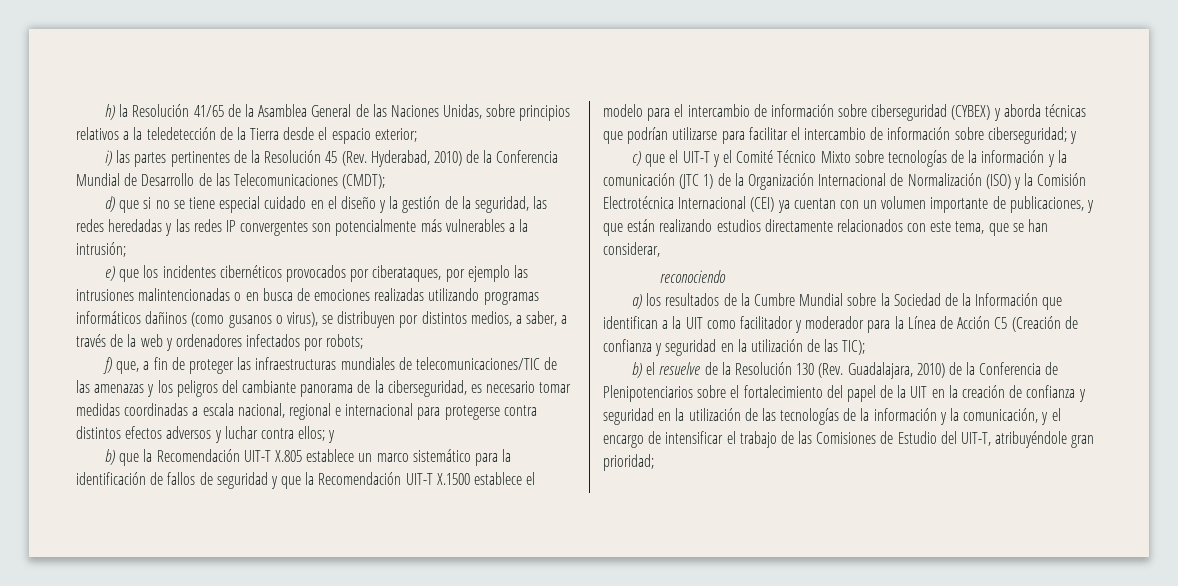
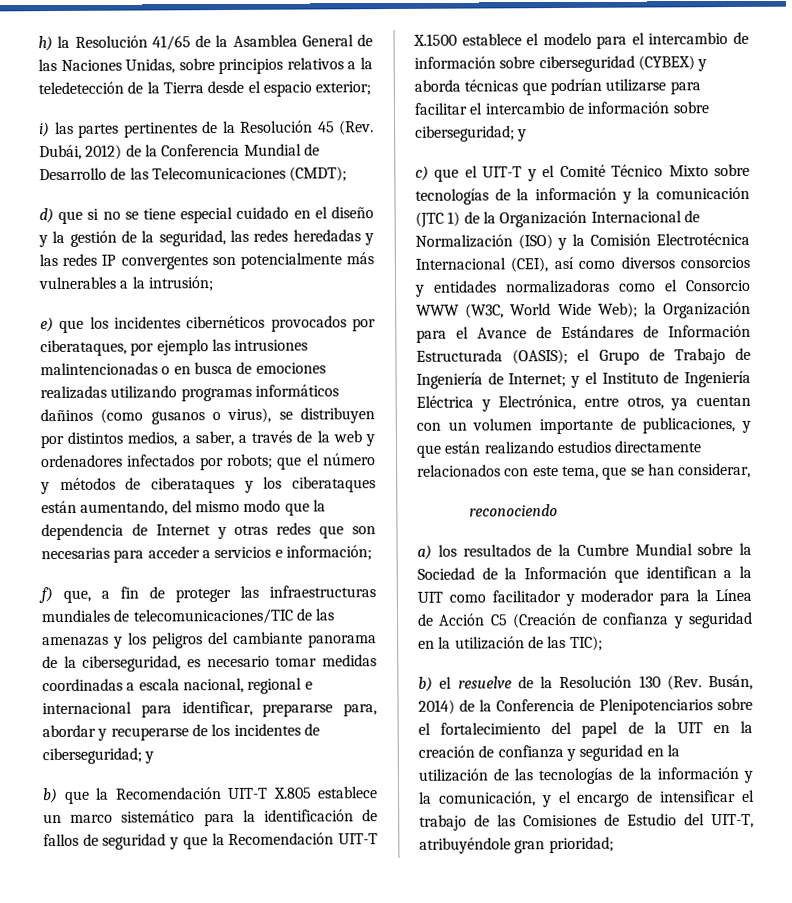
[370,150,462,167] Hyderabad, 2010) -> [39,144,123,161] Dubái, 2012)
(364, 341) none -> [277,453,376,470] [40,476,377,495] [41,499,326,516] [41,522,376,541] [41,545,372,563] que el número y métodos de ciberataques y los ciberataques están aumentando, del mismo modo que la dependencia de Internet y otras redes que son necesarias para acceder a servicios e información;
[444,405,537,420] [76,426,326,443] protegerse contra distintos efectos adversos y luchar contra ellos; -> [181,700,377,717] [42,723,320,741] [42,747,142,765] identificar, prepararse para, abordar y recuperarse de los incidentes de ciberseguridad;
[750,197,775,212] (CEI) -> [510,256,750,273] [415,279,751,297] [416,301,751,319] [416,324,751,343] [416,347,751,365] [416,370,751,389] [416,394,664,412] (CEI), así como diversos consorcios y entidades normalizadoras como el Consorcio WWW (W3C, World Wide Web); la Organización para el Avance de Estándares de Información Estructurada (OASIS); el Grupo de Trabajo de Ingeniería de Internet; y el Instituto de Ingeniería Eléctrica y Electrónica, entre otros,
[847,362,945,379] Guadalajara, 2010) -> [708,674,753,691] [418,699,455,715] Busán, 2014)

